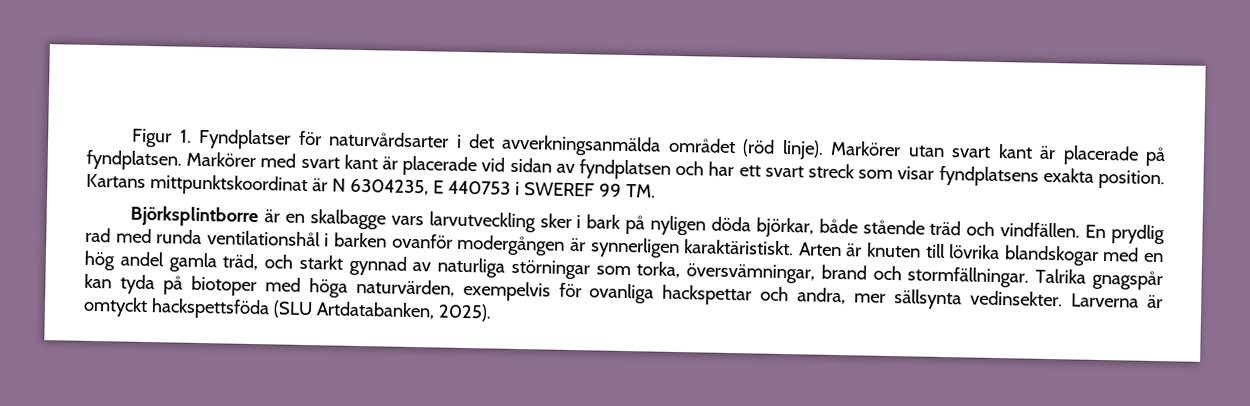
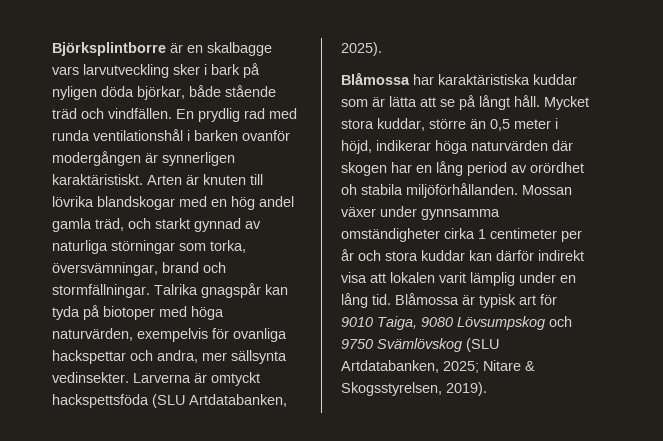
[131,128,1166,167] [86,149,1166,190] [86,173,656,198] Figur 1. Fyndplatser för naturvårdsarter i det avverkningsanmälda området (röd linje). Markörer utan svart kant är placerade på fyndplatsen. Markörer med svart kant är placerade vid sidan av fyndplatsen och har ett svart streck som visar fyndplatsens exakta position. Kartans mittpunktskoordinat är N 6304235, E 440753 i SWEREF 99 TM. // -> (52, 49) none
(492, 312) none -> [341,72,577,85] [341,95,589,110] [341,118,558,131] [341,140,573,154] [341,161,584,176] [341,183,572,198] [341,206,500,220] [341,228,582,242] [341,249,584,261] [341,272,576,286] [341,293,557,308] [341,316,572,330] [341,338,499,352] [341,360,535,373] [341,382,487,396] // Blåmossa har karaktäristiska kuddar som är lätta att se på långt håll. Mycket stora kuddar, större än 0,5 meter i höjd, indikerar höga naturvärden där skogen har en lång period av orördhet oh stabila miljöförhållanden. Mossan växer under gynnsamma omständigheter cirka 1 centimeter per år och stora kuddar kan därför indirekt visa att lokalen varit lämplig under en lång tid. Blåmossa är typisk art för 9010 Taiga, 9080 Lövsumpskog och 9750 Svämlövskog (SLU Artdatabanken, 2025; Nitare & Skogsstyrelsen, 2019).

